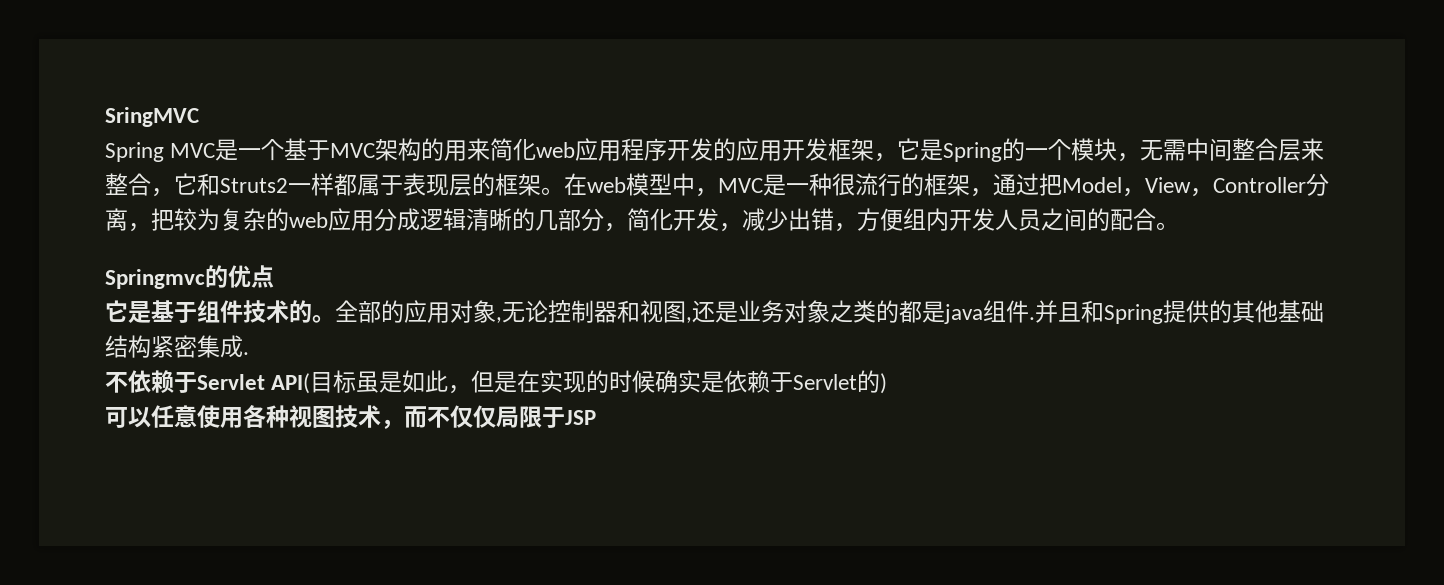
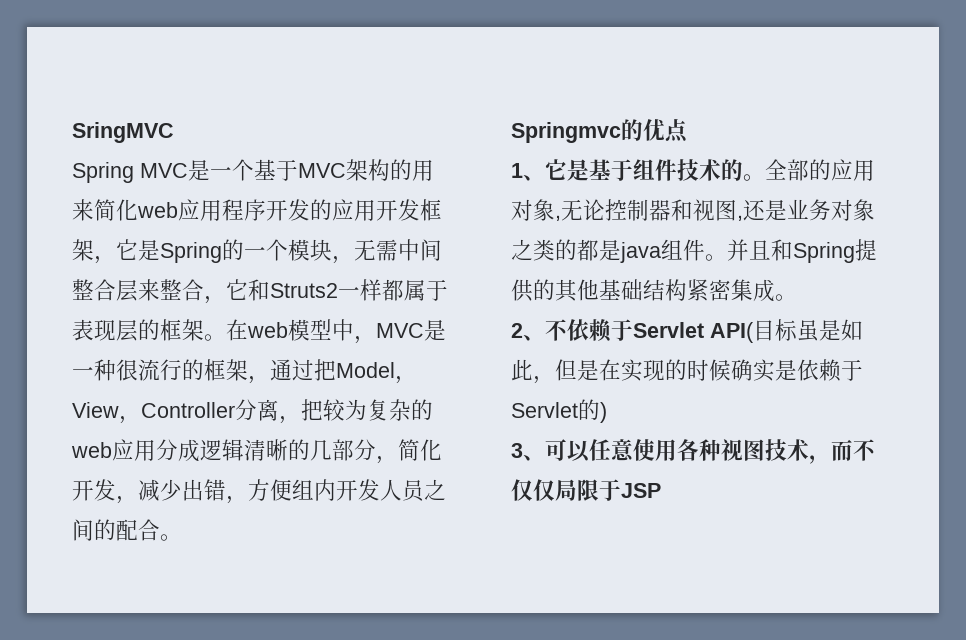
(274, 276) none -> [511,163,545,181] 1、
[1029,317,1035,320] . -> [705,254,727,261] 。
[243,352,249,355] . // -> [775,294,797,301] [511,323,545,341] 。 // 2、
(888, 383) none -> [511,443,545,461] 3、

